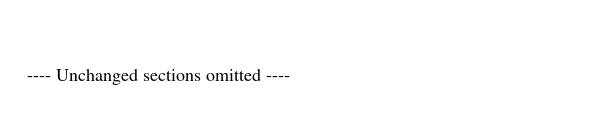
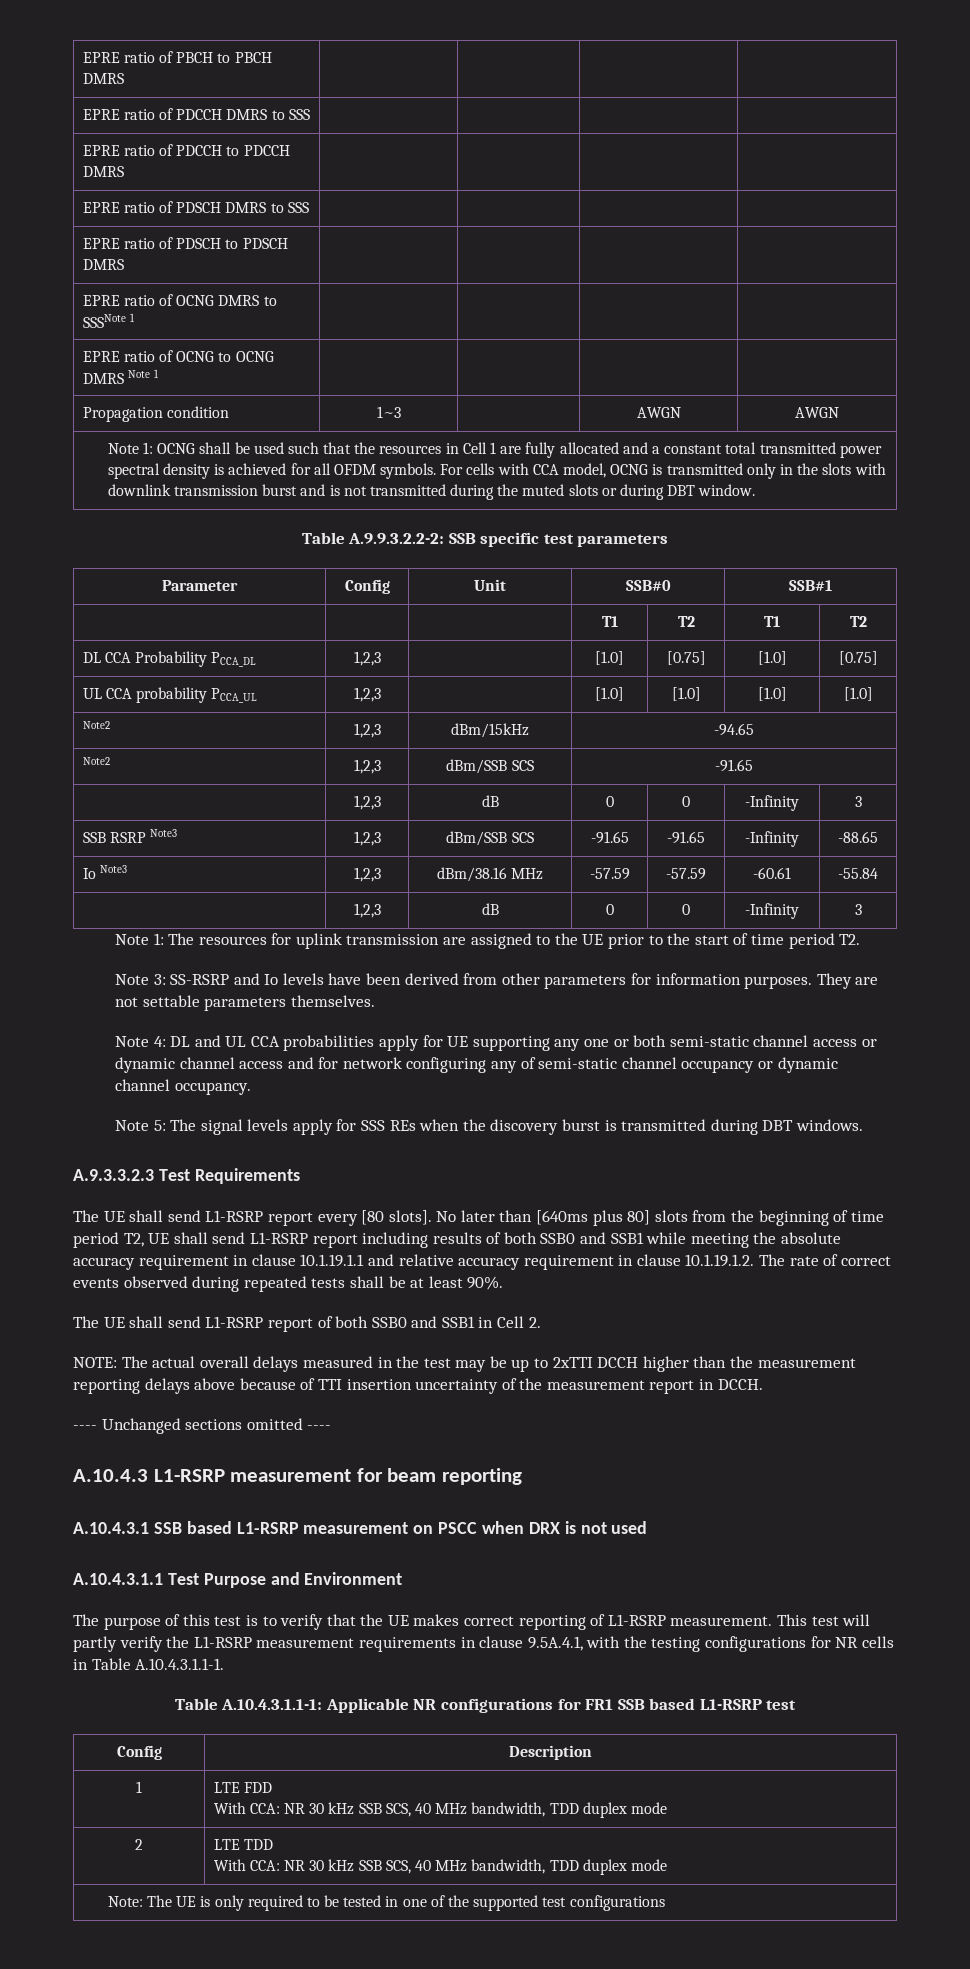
(27, 78) none -> [82,51,272,63] [82,73,124,84] [82,108,310,120] [82,144,290,156] [82,166,124,177] [82,201,309,213] [82,237,288,249] [82,259,124,270] [82,294,277,306] [82,313,135,328] [82,350,274,362] [82,369,160,384] [82,406,229,422] [376,406,401,418] [636,407,681,418] [795,407,839,418] [107,442,882,458] [107,463,886,479] [107,484,756,500] [301,532,669,547] [162,580,238,591] [344,579,390,594] [474,579,506,591] [625,580,671,591] [789,580,832,591] [601,616,618,627] [677,616,695,627] [764,616,780,627] [849,616,867,627] [82,651,257,667] [353,651,381,666] [595,651,624,665] [666,651,706,665] [757,651,787,665] [838,651,878,665] [82,687,258,703] [353,687,381,702] [595,687,624,701] [671,687,701,701] [757,687,787,701] [843,687,873,701] [82,721,110,729] [353,723,381,738] [451,723,529,738] [714,723,754,736] [82,757,110,765] [353,759,381,774] [446,759,534,774] [715,759,753,772] [353,795,381,810] [481,795,499,807] [605,796,614,807] [682,796,690,807] [745,795,799,811] [854,796,862,807] [82,829,178,843] [353,831,381,846] [446,831,534,846] [590,831,629,844] [667,831,705,844] [745,831,799,847] [838,831,878,843] [82,865,127,879] [353,867,381,882] [436,867,544,882] [589,868,630,880] [666,868,706,880] [753,867,791,879] [838,868,878,879] [353,903,381,918] [481,903,499,915] [605,904,614,915] [682,904,690,915] [745,903,799,919] [854,904,862,915] [114,933,861,949] [114,973,879,989] [114,995,375,1011] [114,1035,877,1051] [114,1057,838,1073] [114,1079,251,1095] [114,1119,863,1135] [73,1168,300,1184] [73,1210,884,1226] [73,1232,842,1248] [73,1254,891,1270] [73,1276,504,1292] [73,1316,541,1332] [73,1356,856,1372] [73,1378,763,1394] EPRE ratio of PBCH to PBCH DMRS | | | | // EPRE ratio of PDCCH DMRS to SSS | | | | // EPRE ratio of PDCCH to PDCCH DMRS | | | | // EPRE ratio of PDSCH DMRS to SSS | | | | // EPRE ratio of PDSCH to PDSCH DMRS | | | | // EPRE ratio of OCNG DMRS to SSSNote 1 | | | | // EPRE ratio of OCNG to OCNG DMRS Note 1 | | | | // Propagation condition | 1~3 | | AWGN | AWGN // Note 1: OCNG shall be used such that the resources in Cell 1 are fully allocated and a constant total transmitted power spectral density is achieved for all OFDM symbols. For cells with CCA model, OCNG is transmitted only in the slots with downlink transmission burst and is not transmitted during the muted slots or during DBT window. // Table A.9.9.3.2.2-2: SSB specific test parameters // Parameter | Config | Unit | SSB#0 | SSB#1 // | | | T1 | T2 | T1 | T2 // DL CCA Probability PCCA_DL | 1,2,3 | | [1.0] | [0.75] | [1.0] | [0.75] // UL CCA probability PCCA_UL | 1,2,3 | | [1.0] | [1.0] | [1.0] | [1.0] // Note2 | 1,2,3 | dBm/15kHz | -94.65 // Note2 | 1,2,3 | dBm/SSB SCS | -91.65 // | 1,2,3 | dB | 0 | 0 | -Infinity | 3 // SSB RSRP Note3 | 1,2,3 | dBm/SSB SCS | -91.65 | -91.65 | -Infinity | -88.65 // Io Note3 | 1,2,3 | dBm/38.16 MHz | -57.59 | -57.59 | -60.61 | -55.84 // | 1,2,3 | dB | 0 | 0 | -Infinity | 3 // Note 1: The resources for uplink transmission are assigned to the UE prior to the start of time period T2. // Note 3: SS-RSRP and Io levels have been derived from other parameters for information purposes. They are not settable parameters themselves. // Note 4: DL and UL CCA probabilities apply for UE supporting any one or both semi-static channel access or dynamic channel access and for network configuring any of semi-static channel occupancy or dynamic channel occupancy. // Note 5: The signal levels apply for SSS REs when the discovery burst is transmitted during DBT windows. // A.9.3.3.2.3 Test Requirements // The UE shall send L1-RSRP report every [80 slots]. No later than [640ms plus 80] slots from the beginning of time period T2, UE shall send L1-RSRP report including results of both SSB0 and SSB1 while meeting the absolute accuracy requirement in clause 10.1.19.1.1 and relative accuracy requirement in clause 10.1.19.1.2. The rate of correct events observed during repeated tests shall be at least 90%. // The UE shall send L1-RSRP report of both SSB0 and SSB1 in Cell 2. // NOTE: The actual overall delays measured in the test may be up to 2xTTI DCCH higher than the measurement reporting delays above because of TTI insertion uncertainty of the measurement report in DCCH. //
(290, 78) none -> [73,1468,522,1485] [73,1521,648,1534] [73,1572,403,1588] [73,1614,871,1630] [73,1636,894,1652] [73,1658,225,1670] [174,1698,797,1713] [116,1745,162,1760] [509,1745,592,1760] [136,1781,142,1793] [213,1782,272,1793] [213,1802,667,1818] [135,1839,143,1850] [213,1839,273,1850] [213,1859,667,1875] [107,1895,665,1911] // A.10.4.3 L1-RSRP measurement for beam reporting // A.10.4.3.1 SSB based L1-RSRP measurement on PSCC when DRX is not used // A.10.4.3.1.1 Test Purpose and Environment // The purpose of this test is to verify that the UE makes correct reporting of L1-RSRP measurement. This test will partly verify the L1-RSRP measurement requirements in clause 9.5A.4.1, with the testing configurations for NR cells in Table A.10.4.3.1.1-1. // Table A.10.4.3.1.1-1: Applicable NR configurations for FR1 SSB based L1-RSRP test // Config | Description // 1 | LTE FDD // With CCA: NR 30 kHz SSB SCS, 40 MHz bandwidth, TDD duplex mode // 2 | LTE TDD // With CCA: NR 30 kHz SSB SCS, 40 MHz bandwidth, TDD duplex mode // Note: The UE is only required to be tested in one of the supported test configurations

